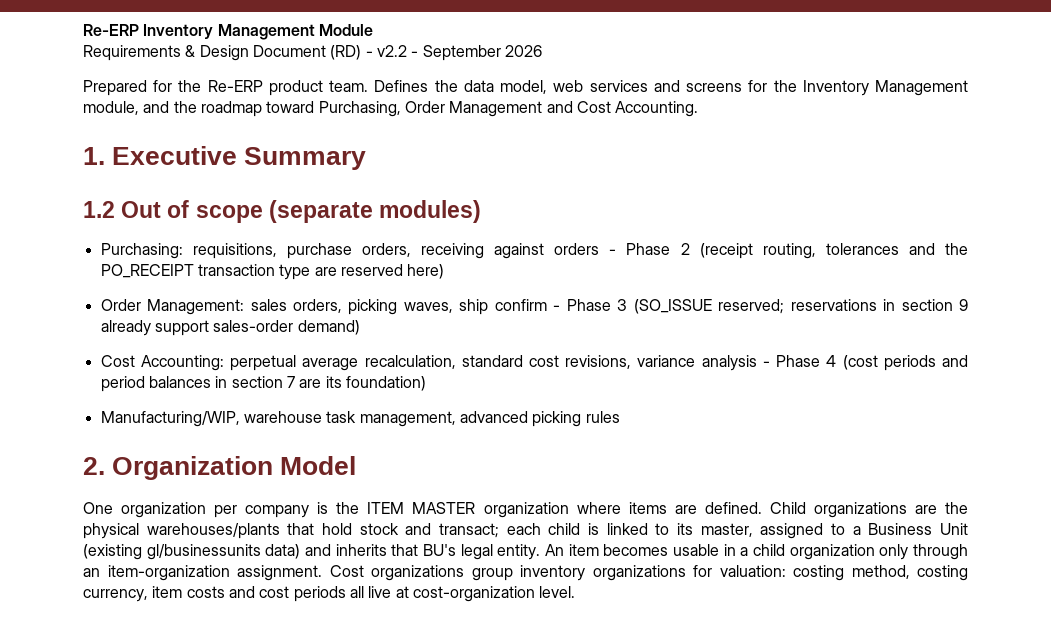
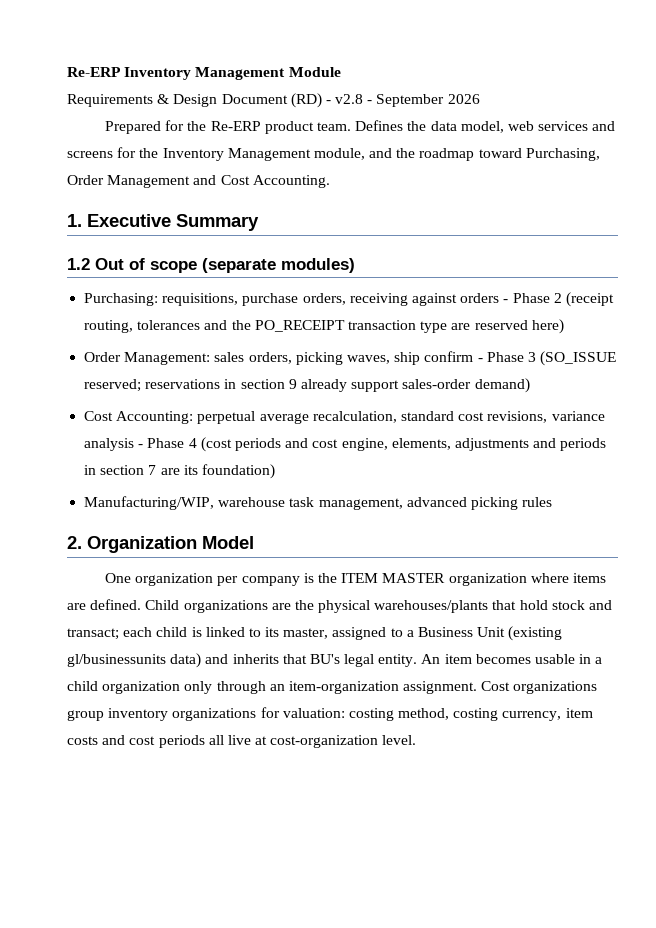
[376,45,407,57] v2.2 -> [335,94,364,104] v2.8
[100,376,211,392] period balances -> [312,438,607,451] cost engine, elements, adjustments and periods

